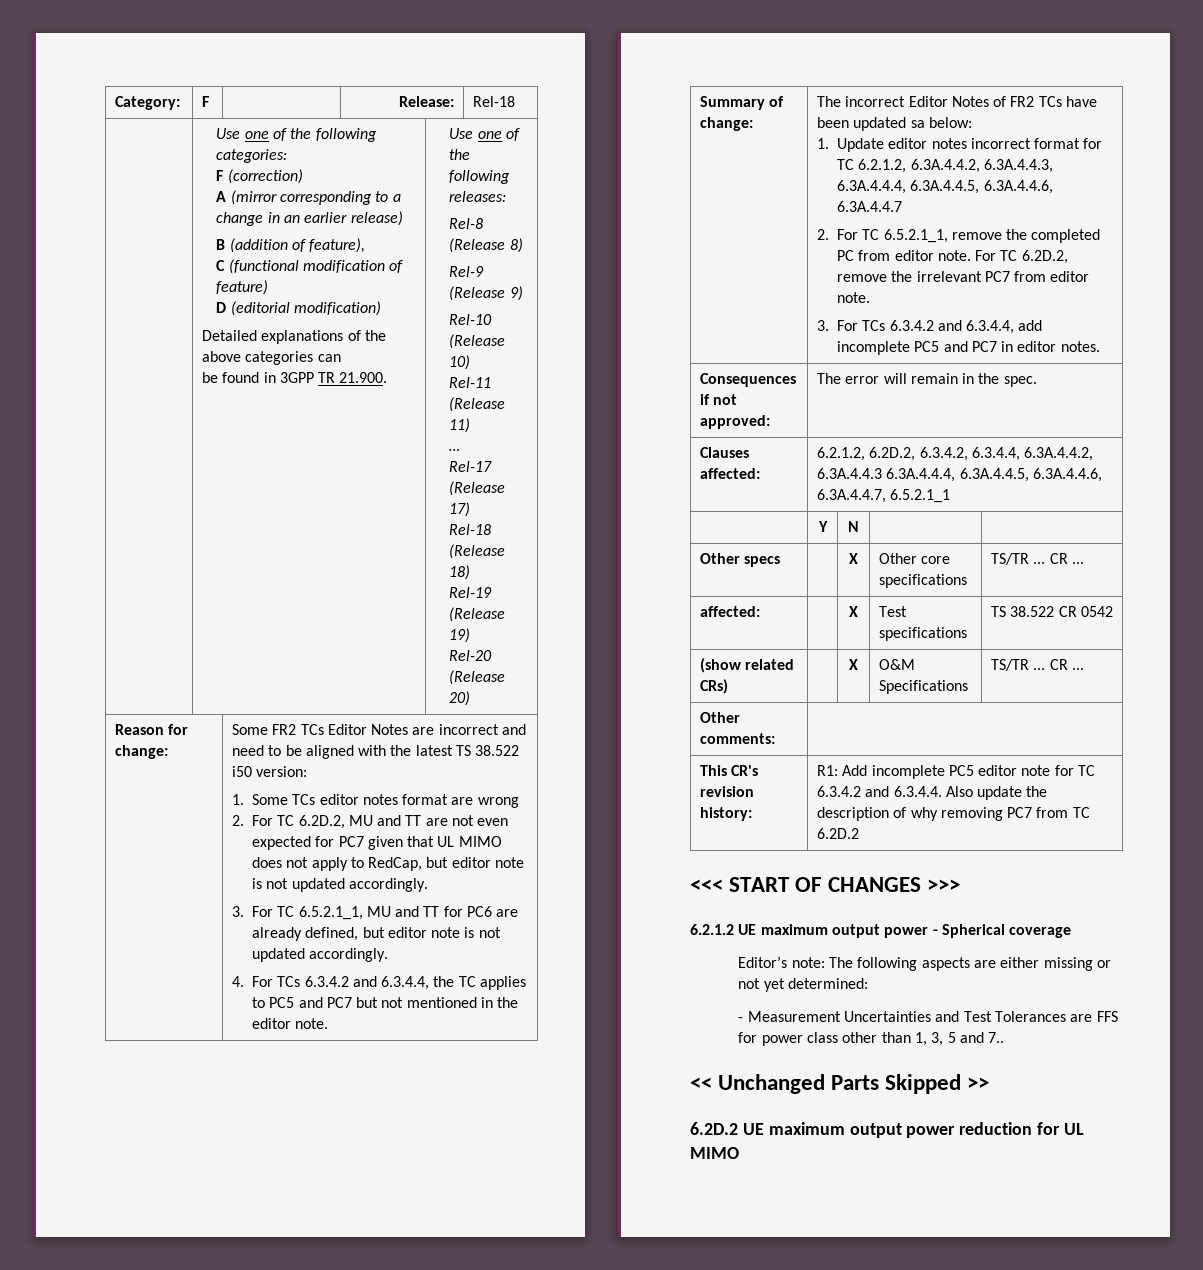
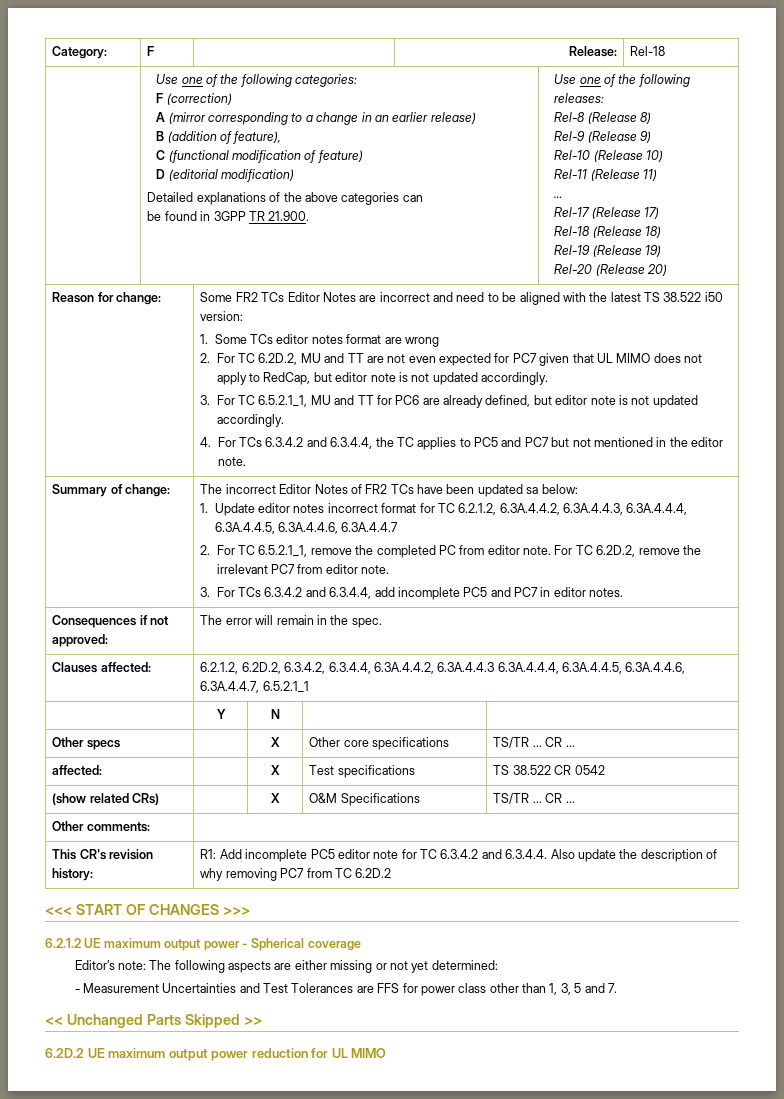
[988,1032,1005,1043] 7.. -> [607,983,617,993] 7.

